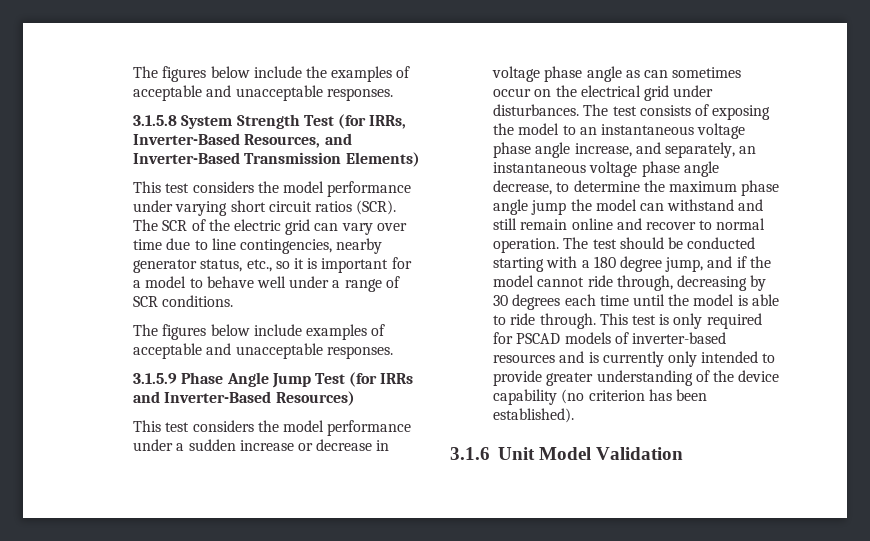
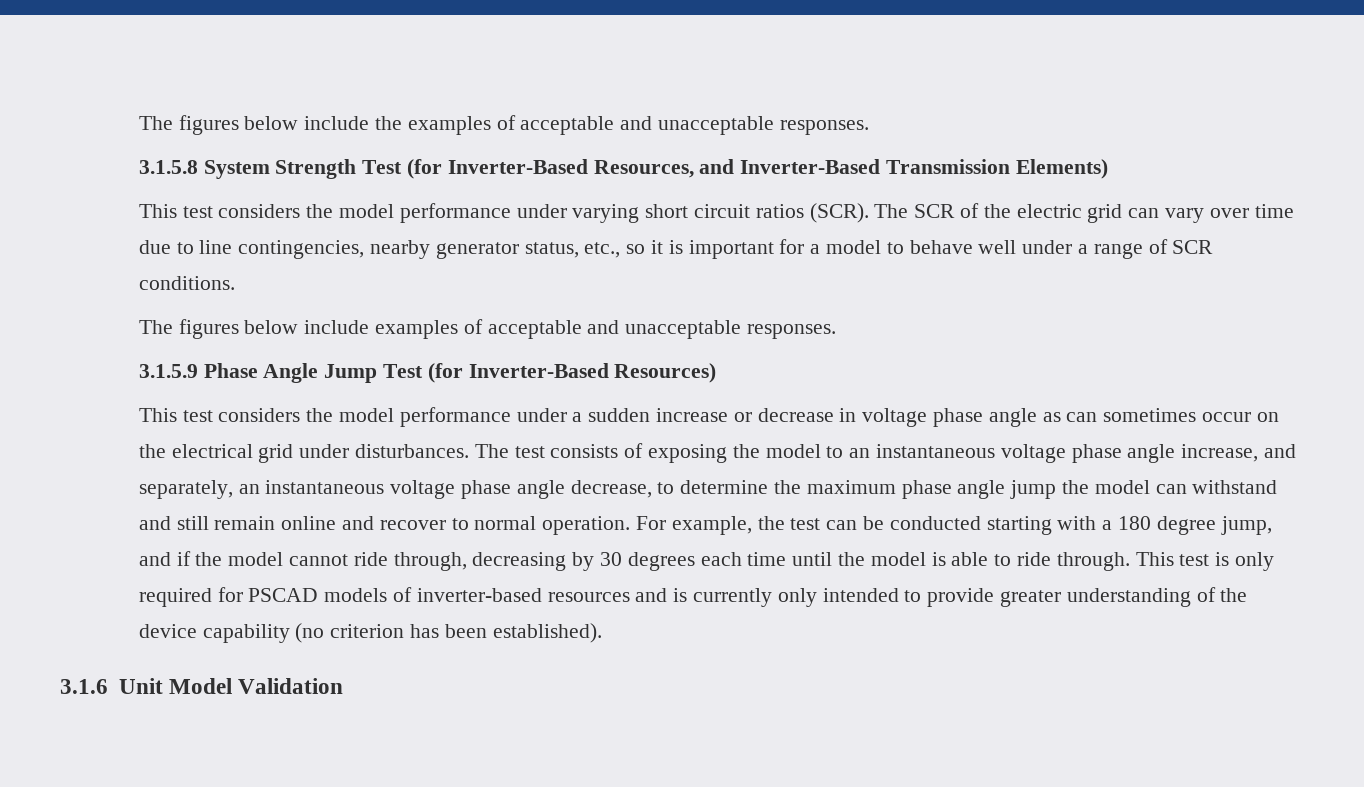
[369,115,407,129] IRRs, -> (442, 169) none
[380,373,414,384] [133,391,161,403] IRRs and -> (463, 373) none
[563,237,664,249] The test should -> [635,516,858,535] For example, the test can

